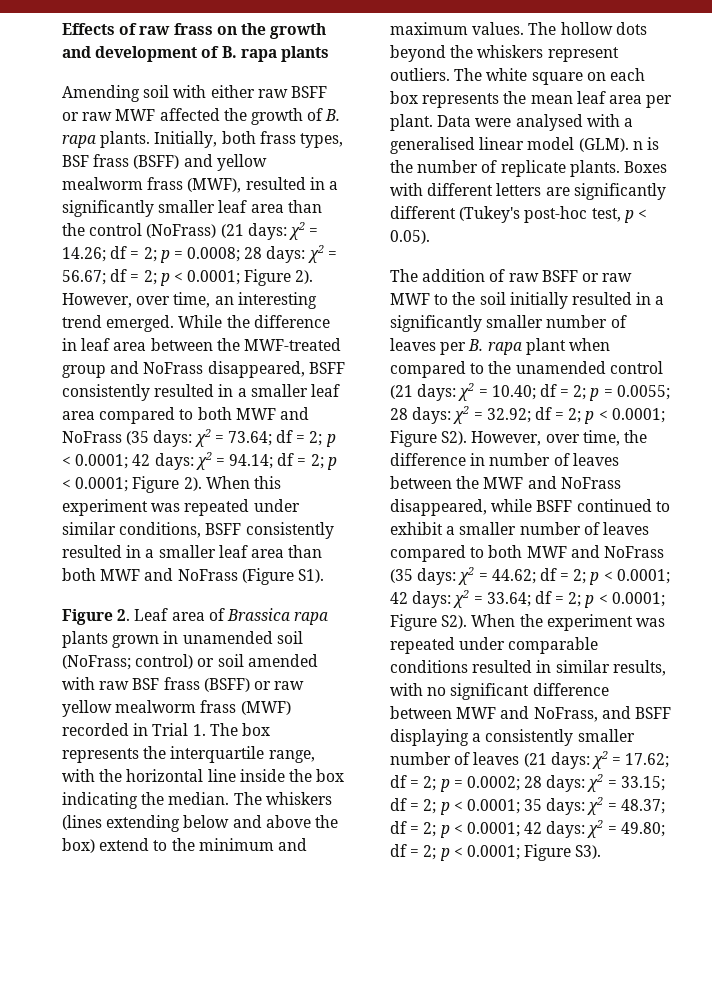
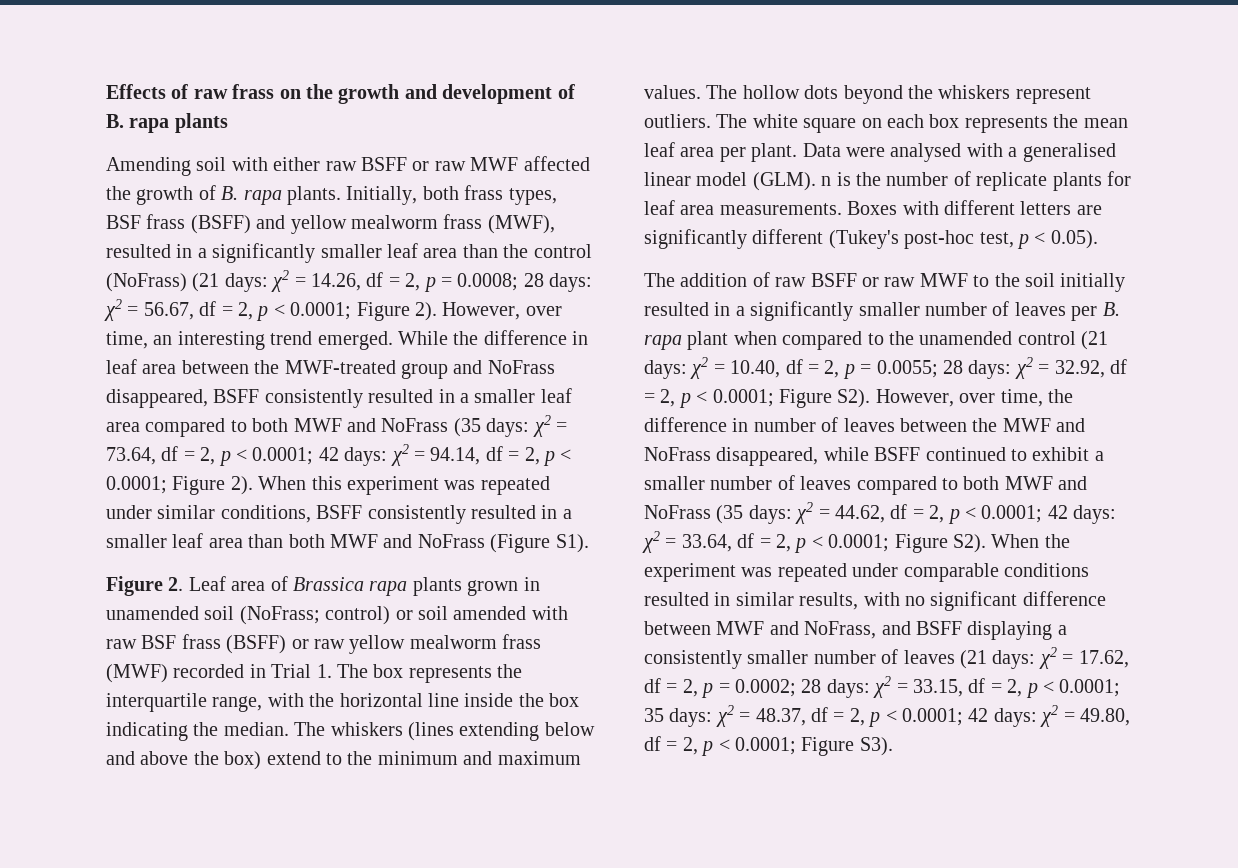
[62,246,157,262] 14.26; df = 2; -> [311,272,421,291] 14.26, df = 2,
[62,269,157,285] 56.67; df = 2; -> [143,301,253,320] 56.67, df = 2,
[227,430,336,447] [62,452,324,470] 73.64; df = 2; p < 0.0001; 42 days: χ2 = 94.14; df = 2; -> [106,444,540,466] 73.64, df = 2, p < 0.0001; 42 days: χ2 = 94.14, df = 2,
[569,160,620,177] plants. -> [1052,171,1131,191] [644,200,842,215] plants for leaf area measurements.
[491,384,587,400] 10.40; df = 2; -> [730,359,840,378] 10.40, df = 2,
[486,407,582,423] 32.92; df = 2; -> [1054,359,1127,378] [644,389,676,407] 32.92, df = 2,
[491,568,670,585] [390,590,582,608] 44.62; df = 2; p < 0.0001; 42 days: χ2 = 33.64; df = 2; -> [835,504,1117,524] [642,531,791,553] 44.62, df = 2, p < 0.0001; 42 days: χ2 = 33.64, df = 2,
[625,753,670,768] [390,775,437,791] 17.62; df = 2; -> [1078,650,1129,668] [644,678,698,697] 17.62, df = 2,
[620,776,665,791] [390,798,437,814] 33.15; df = 2; -> [913,678,1023,697] 33.15, df = 2,
[620,799,665,814] [390,820,665,838] [390,844,437,860] 48.37; df = 2; p < 0.0001; 42 days: χ2 = 49.80; df = 2; -> [755,705,1130,727] [644,736,698,755] 48.37, df = 2, p < 0.0001; 42 days: χ2 = 49.80, df = 2,

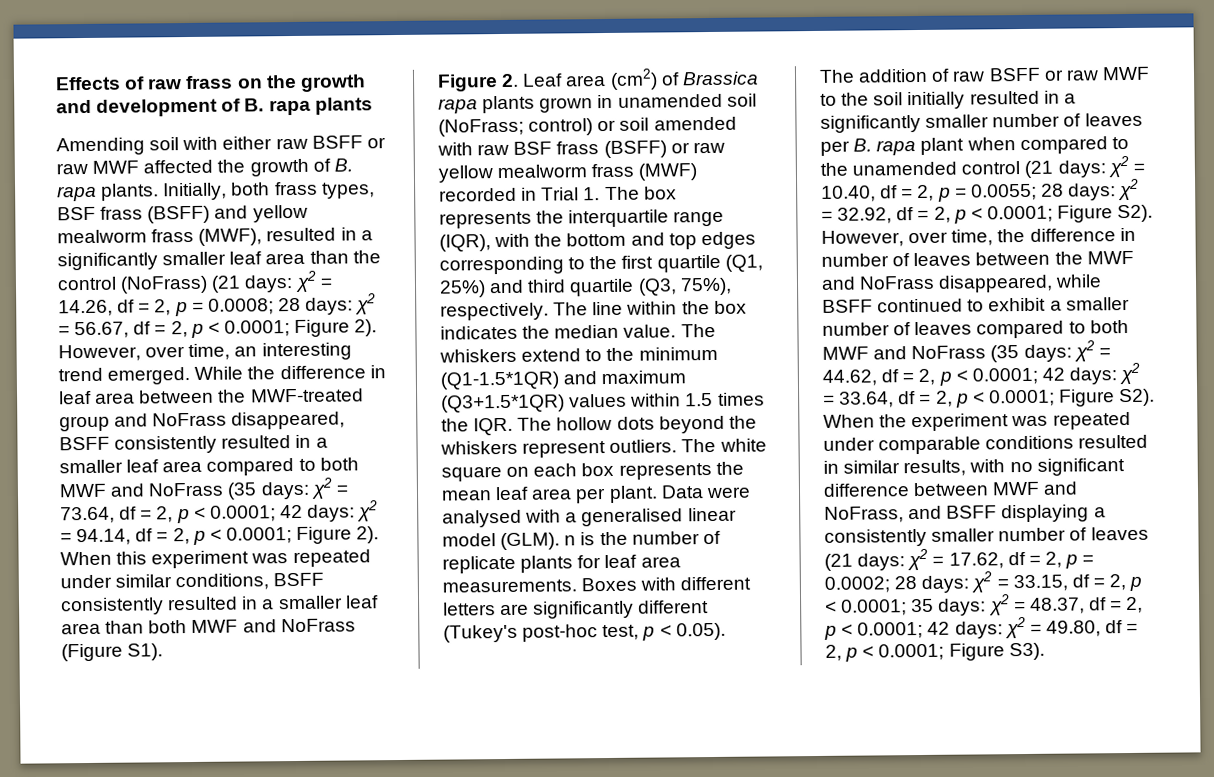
(266, 586) none -> [609,68,658,90] (cm2)
[212,693,580,712] [106,722,595,741] [106,751,262,770] range, with the horizontal line inside the box indicating the median. The whiskers (lines extending below and above the box) -> [673,210,725,227] [439,231,756,252] [439,254,763,275] [439,277,732,298] [440,300,747,321] [440,323,716,340] [439,348,517,363] range (IQR), with the bottom and top edges corresponding to the first quartile (Q1, 25%) and third quartile (Q3, 75%), respectively. The line within the box indicates the median value. The whiskers
(458, 758) none -> [440,371,559,390] (Q1-1.5*1QR)
[644,85,701,99] values. -> [441,392,765,413] [441,417,514,436] (Q3+1.5*1QR) values within 1.5 times the IQR.

